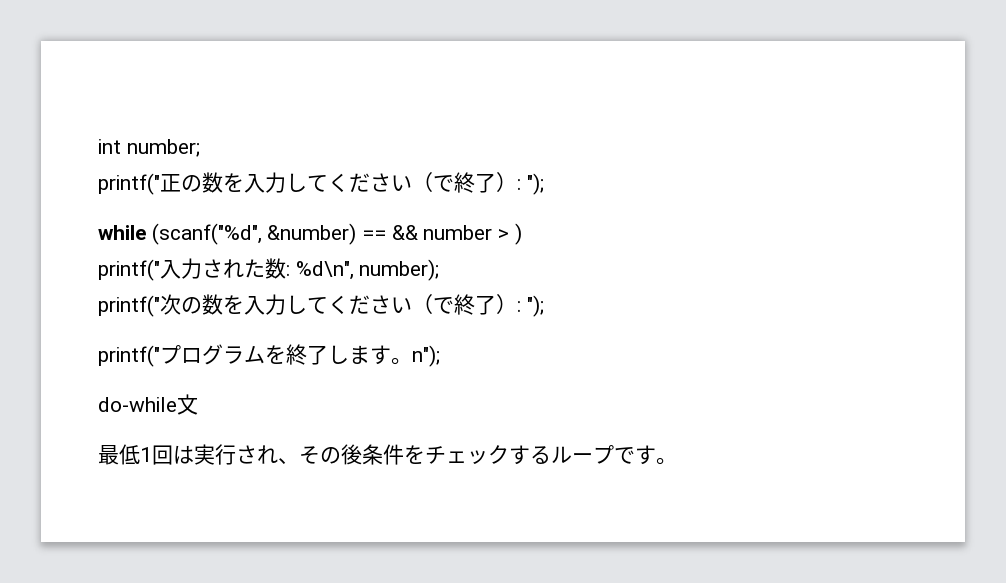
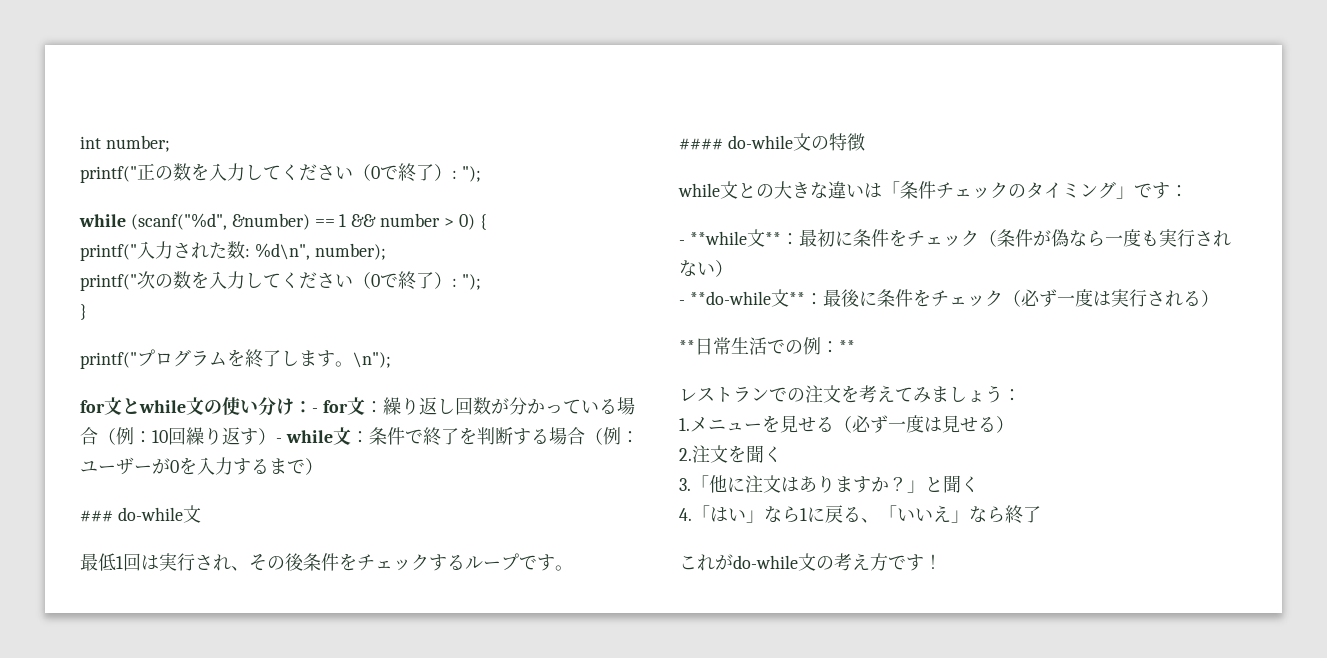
(433, 182) none -> [371,166,380,179] 0
(387, 235) none -> [339,214,347,227] 1
[514,223,522,245] ) -> [458,214,487,230] 0) {
[433,294,544,317] で終了）: "); -> [371,271,481,290] [80,304,87,320] 0で終了）: "); // }
[412,345,440,367] n"); // -> [353,352,391,368] [80,397,635,416] [80,427,639,446] [80,457,323,475] [80,510,113,522] \n"); // for文とwhile文の使い分け：- for文：繰り返し回数が分かっている場合（例：10回繰り返す）- while文：条件で終了を判断する場合（例：ユーザーが0を入力するまで） // ###
(677, 461) none -> [679,133,865,151] [678,181,1188,199] [679,229,1231,247] [679,260,733,277] [679,289,1219,307] [679,337,855,355] [679,385,1021,403] [679,415,1014,433] [679,445,782,463] [679,475,979,493] [679,505,1041,524] [679,553,942,571] // #### do-while文の特徴 // while文との大きな違いは「条件チェックのタイミング」です： // - **while文**：最初に条件をチェック（条件が偽なら一度も実行されない） // - **do-while文**：最後に条件をチェック（必ず一度は実行される） // **日常生活での例：** // レストランでの注文を考えてみましょう： // 1.メニューを見せる（必ず一度は見せる） // 2.注文を聞く // 3.「他に注文はありますか？」と聞く // 4.「はい」なら1に戻る、「いいえ」なら終了 // これがdo-while文の考え方です！

